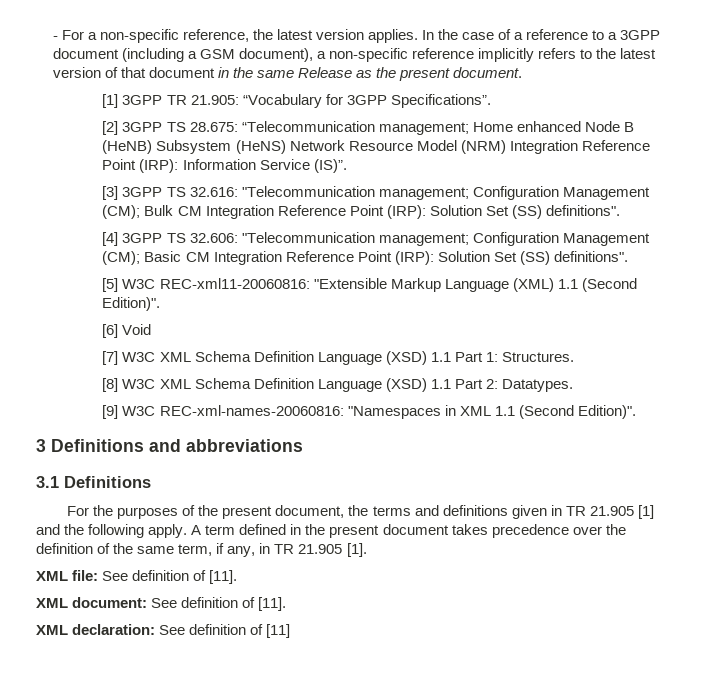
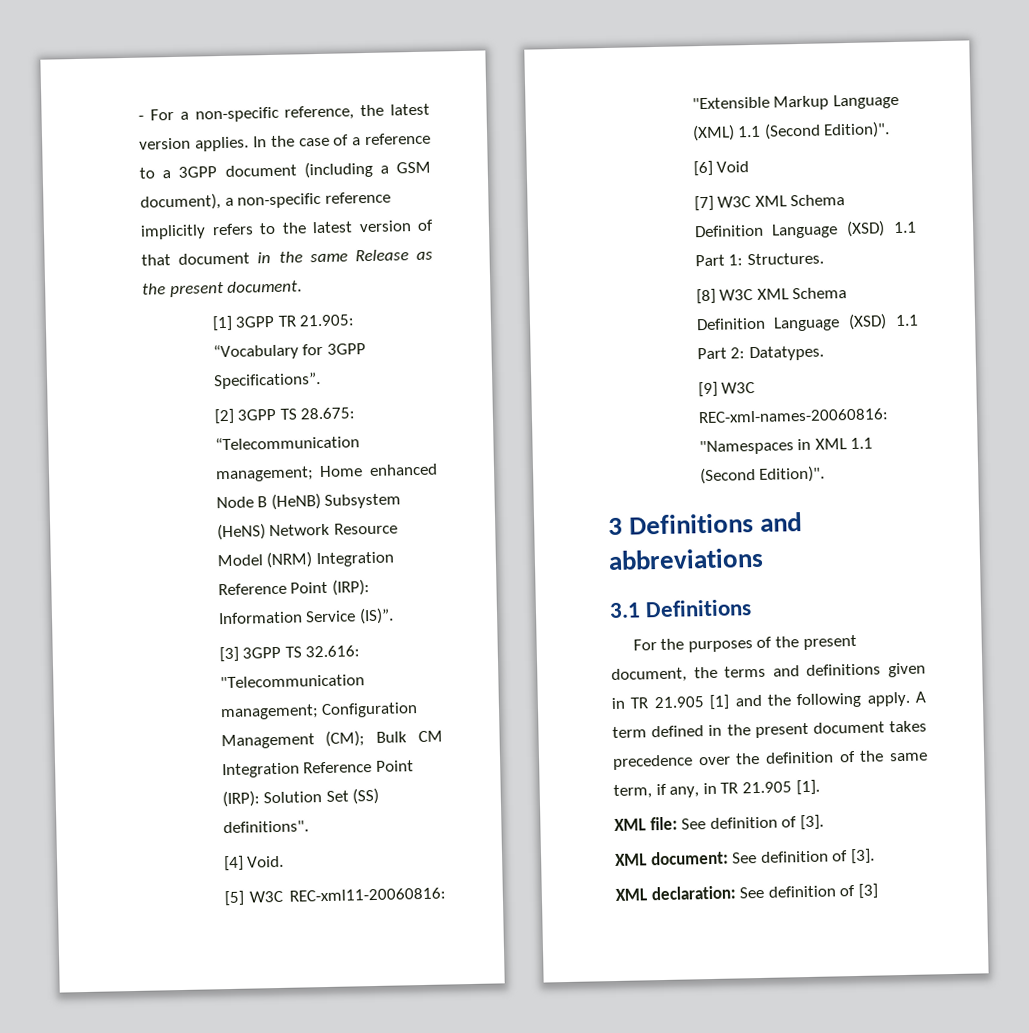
[122,232,650,246] [102,251,628,265] 3GPP TS 32.606: "Telecommunication management; Configuration Management (CM); Basic CM Integration Reference Point (IRP): Solution Set (SS) definitions". -> [247,855,285,868] Void.
[209,570,238,584] [11]. -> [799,814,824,831] [3].
[258,597,287,611] [11]. -> [849,848,875,865] [3].
[266,624,291,638] [11] -> [857,883,879,899] [3]

